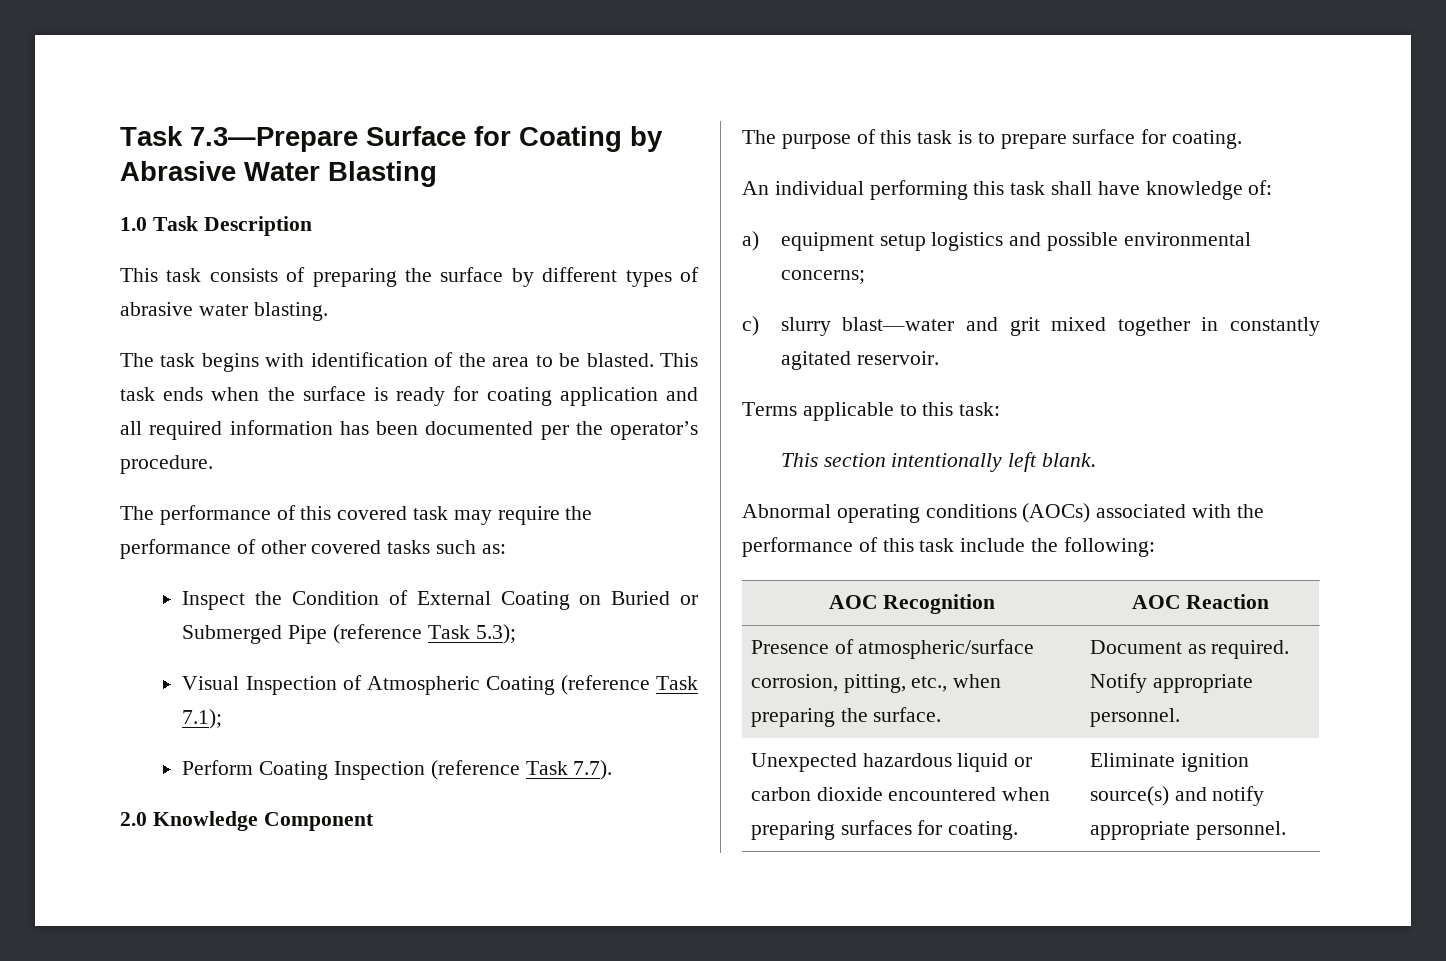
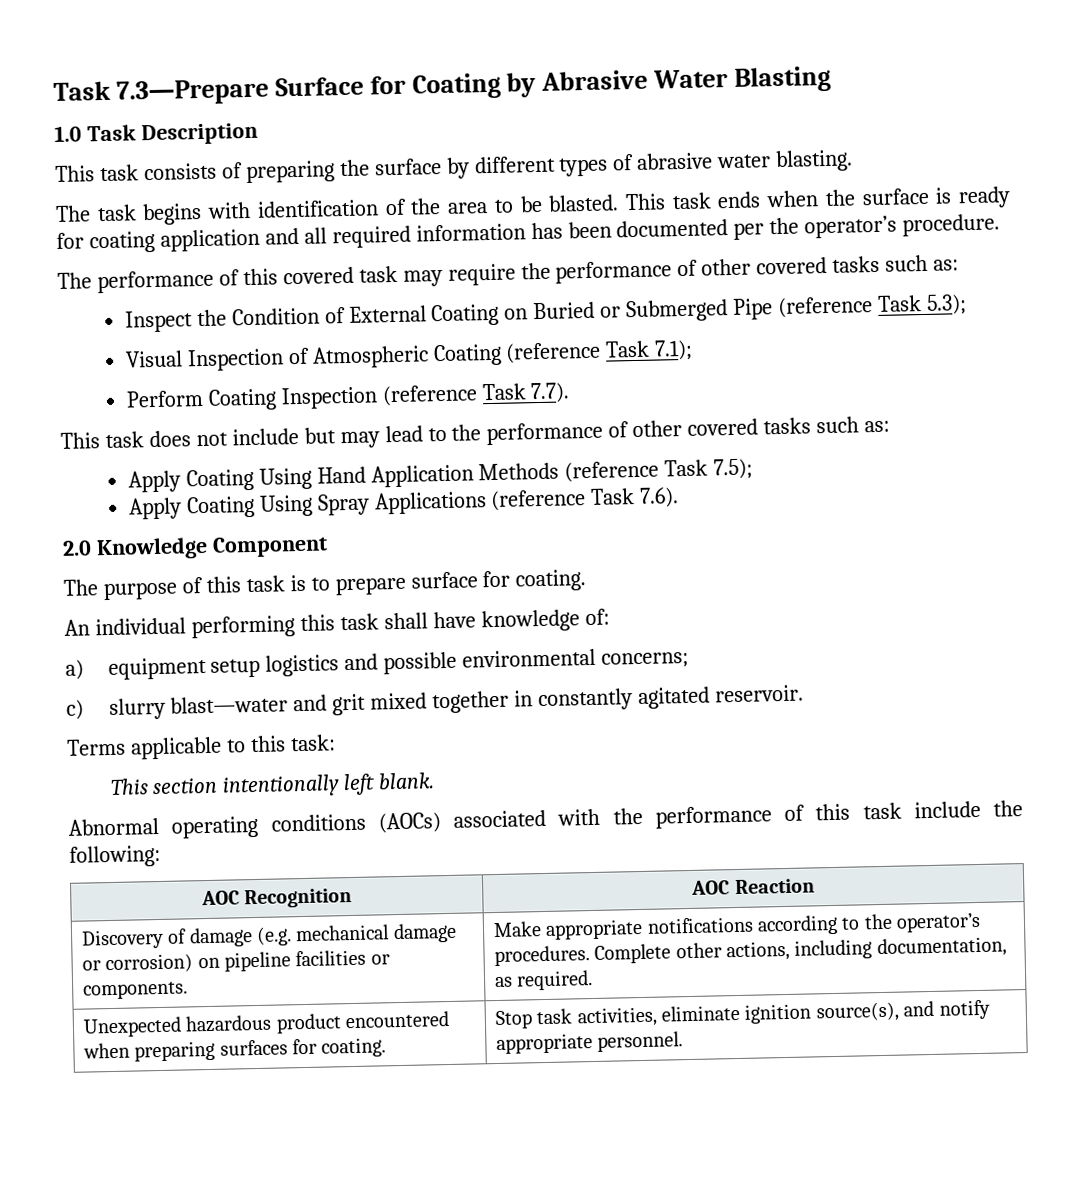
(613, 770) none -> [60,416,891,449] [127,458,754,493] [127,487,680,520] // This task does not include but may lead to the performance of other covered tasks such as: // Apply Coating Using Hand Application Methods (reference Task 7.5); // Apply Coating Using Spray Applications (reference Task 7.6).
[750,639,1035,659] [750,674,1002,693] [750,707,942,727] [1089,640,1182,654] Presence of atmospheric/surface corrosion, pitting, etc., when preparing the surface. | Document -> [80,922,457,950] [81,949,390,974] [82,981,188,1000] [492,912,982,940] [493,936,1007,967] Discovery of damage (e.g. mechanical damage or corrosion) on pipeline facilities or components. | Make appropriate notifications according to the operator’s procedures. Complete other actions, including documentation,
[1089,673,1253,693] [1089,708,1180,727] Notify appropriate personnel. -> (594, 980) none
[957,753,1033,772] [750,787,883,801] liquid or carbon dioxide -> [275,1013,342,1034] product
[1089,753,1249,772] [1089,786,1169,806] Eliminate ignition source(s) -> [494,1001,900,1030] Stop task activities, eliminate ignition source(s),

